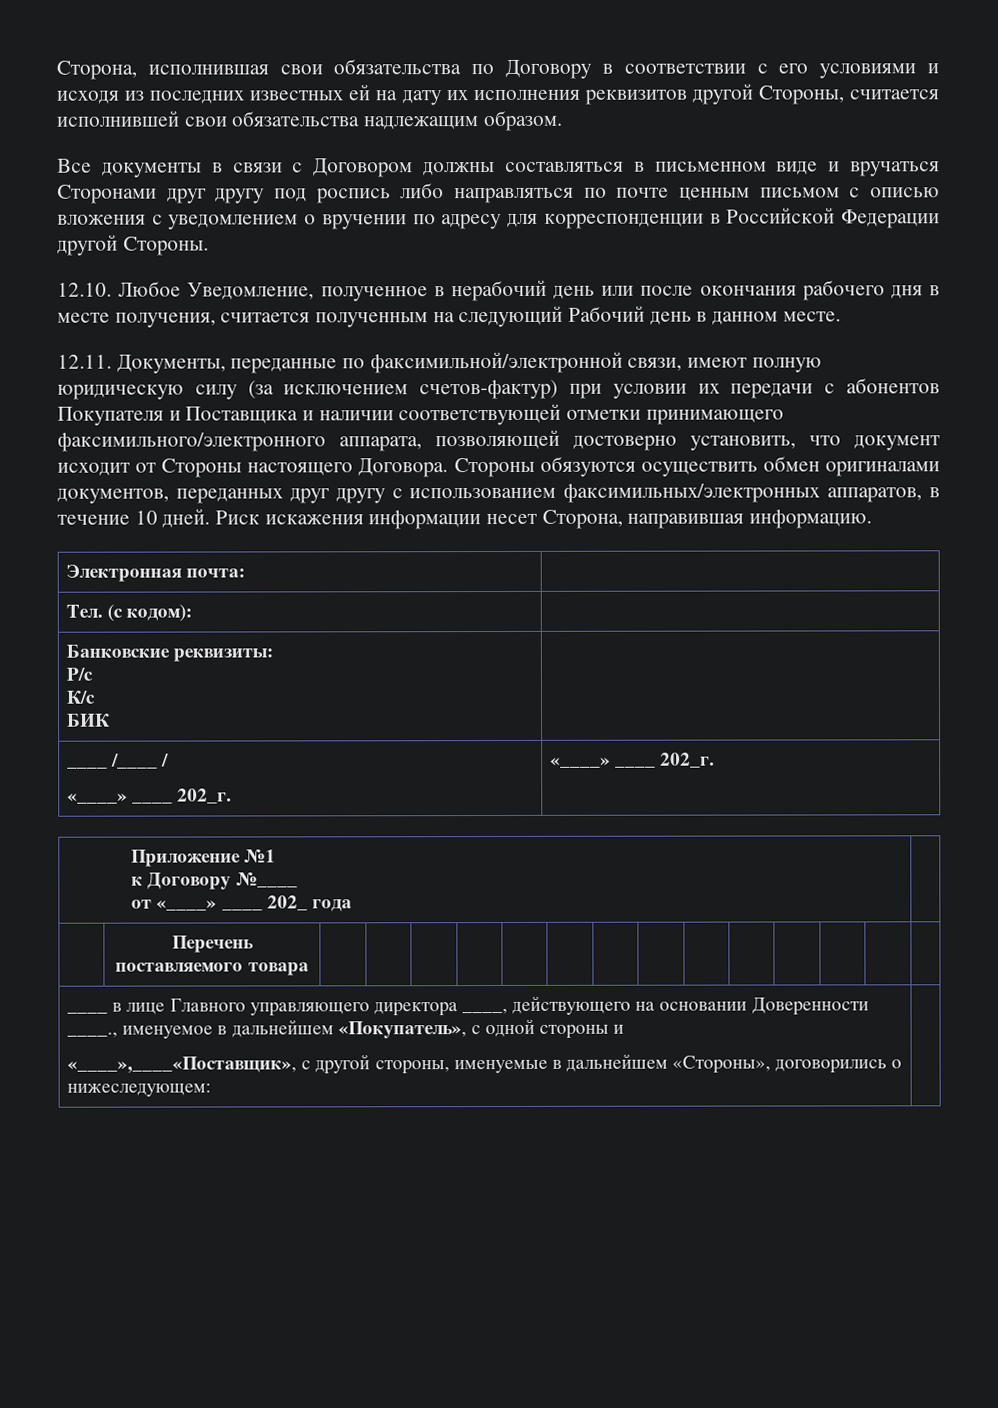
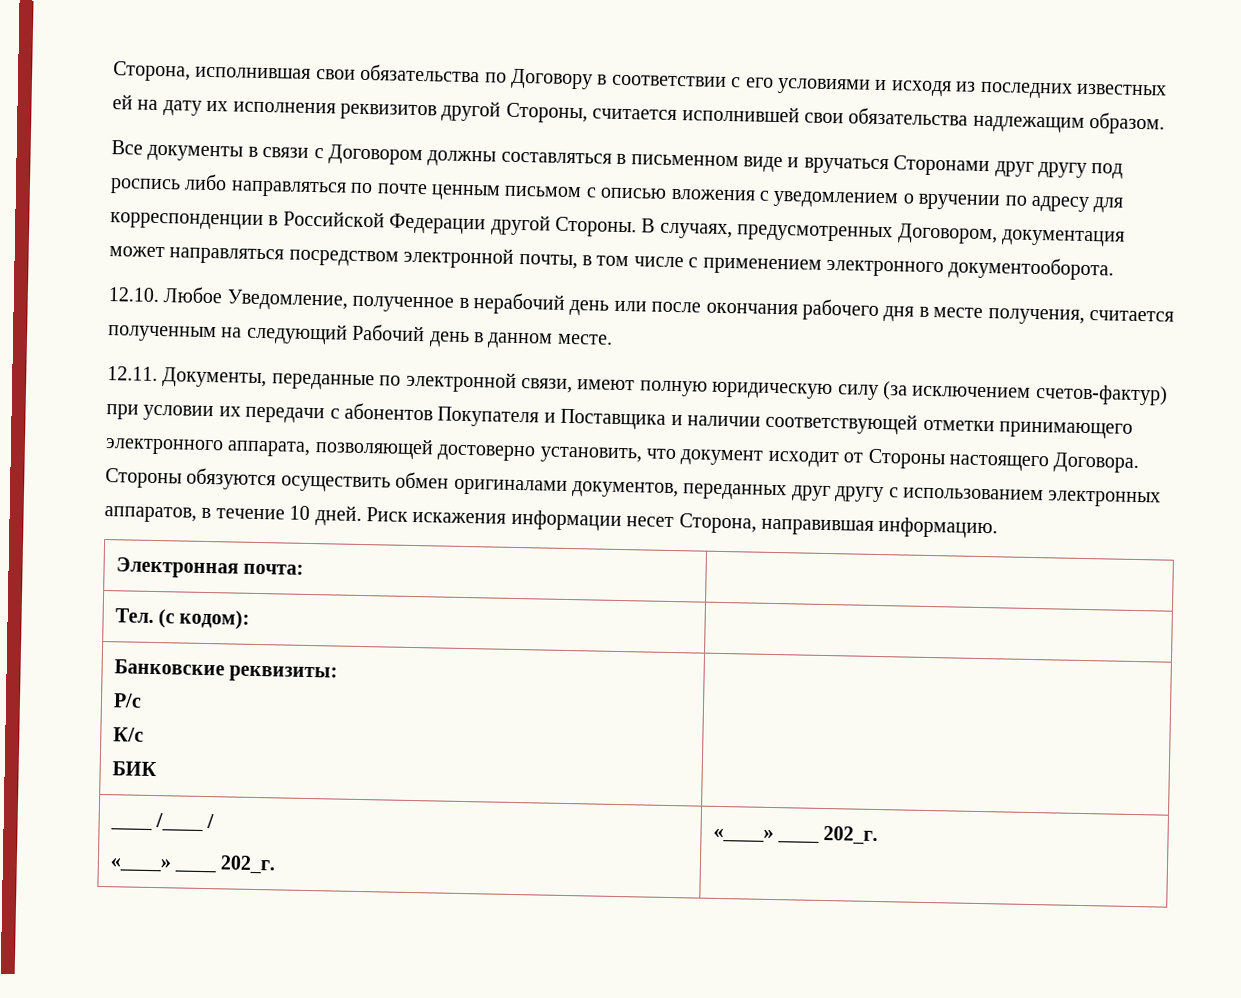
(209, 246) none -> [641,218,1125,247] [109,246,1115,281] В случаях, предусмотренных Договором, документация может направляться посредством электронной почты, в том числе с применением электронного документооборота.
[369,351,623,374] факсимильной/электронной -> [405,370,517,393] электронной
[57,432,326,452] факсимильного/электронного -> [105,438,224,456] электронного
[563,483,821,503] факсимильных/электронных -> [1047,490,1162,508] электронных
[131,849,277,867] [131,872,298,890] [131,895,352,912] [171,935,254,953] [115,962,309,976] [67,996,869,1016] [67,1019,625,1039] [67,1054,903,1074] [67,1083,212,1097] // Приложение №1 // к Договору №____ // от «____» ____ 202_ года | // | Перечень поставляемого товара | | | | | | | | | | | | | | // ____ в лице Главного управляющего директора ____, действующего на основании Доверенности ____., именуемое в дальнейшем «Покупатель», с одной стороны и // «____»,____«Поставщик», с другой стороны, именуемые в дальнейшем «Стороны», договорились о нижеследующем: | -> (879, 835) none

